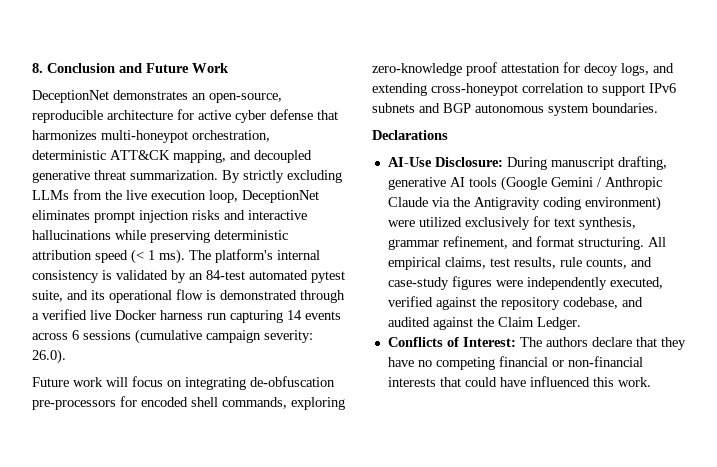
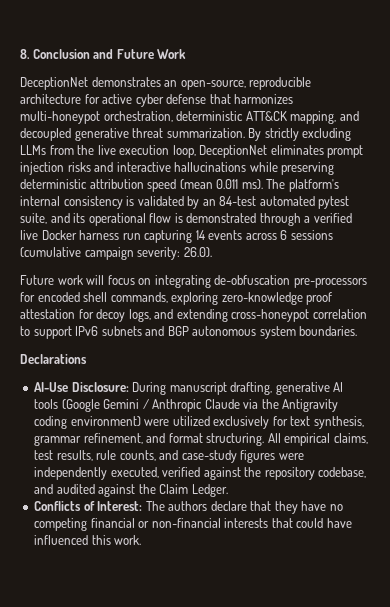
[131,249,155,264] (< 1 -> [179,179,239,189] (mean 0.011

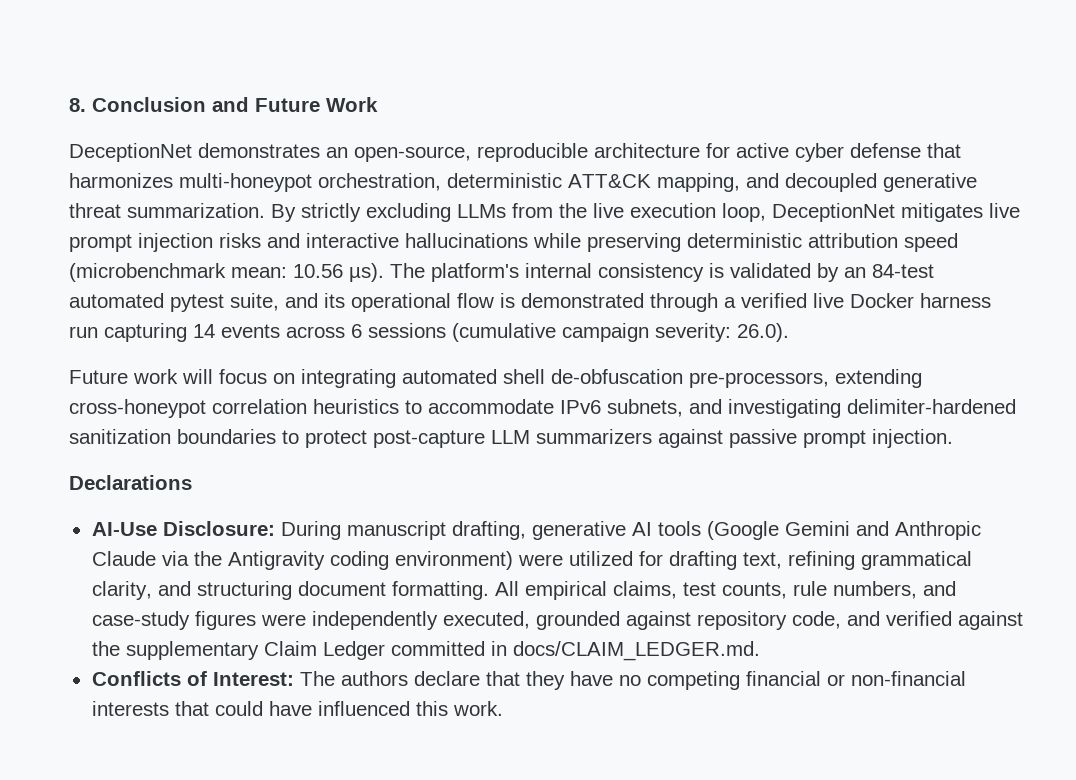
[270,145,324,155] eliminates -> [901,203,1020,222] mitigates live
[179,179,263,189] (mean 0.011 ms). -> [69,263,384,282] (microbenchmark mean: 10.56 µs).
[214,275,367,288] [20,292,333,305] [20,309,367,322] [20,326,358,339] de-obfuscation pre-processors for encoded shell commands, exploring zero-knowledge proof attestation for decoy logs, and extending cross-honeypot correlation to support IPv6 subnets and BGP autonomous system boundaries. -> [402,369,922,388] [69,399,1016,418] [69,429,953,448] automated shell de-obfuscation pre-processors, extending cross-honeypot correlation heuristics to accommodate IPv6 subnets, and investigating delimiter-hardened sanitization boundaries to protect post-capture LLM summarizers against passive prompt injection.
[142,399,149,409] / -> [855,521,889,536] and
[213,416,364,429] [34,433,265,446] exclusively for text synthesis, grammar refinement, and format structuring. -> [638,551,972,570] [91,581,489,600] for drafting text, refining grammatical clarity, and structuring document formatting.
[56,450,156,461] results, rule counts, -> [721,581,917,599] counts, rule numbers,
[162,467,367,480] [34,484,228,497] verified against the repository codebase, and audited against the Claim Ledger. -> [535,611,1023,630] [91,641,760,661] grounded against repository code, and verified against the supplementary Claim Ledger committed in docs/CLAIM_LEDGER.md.

